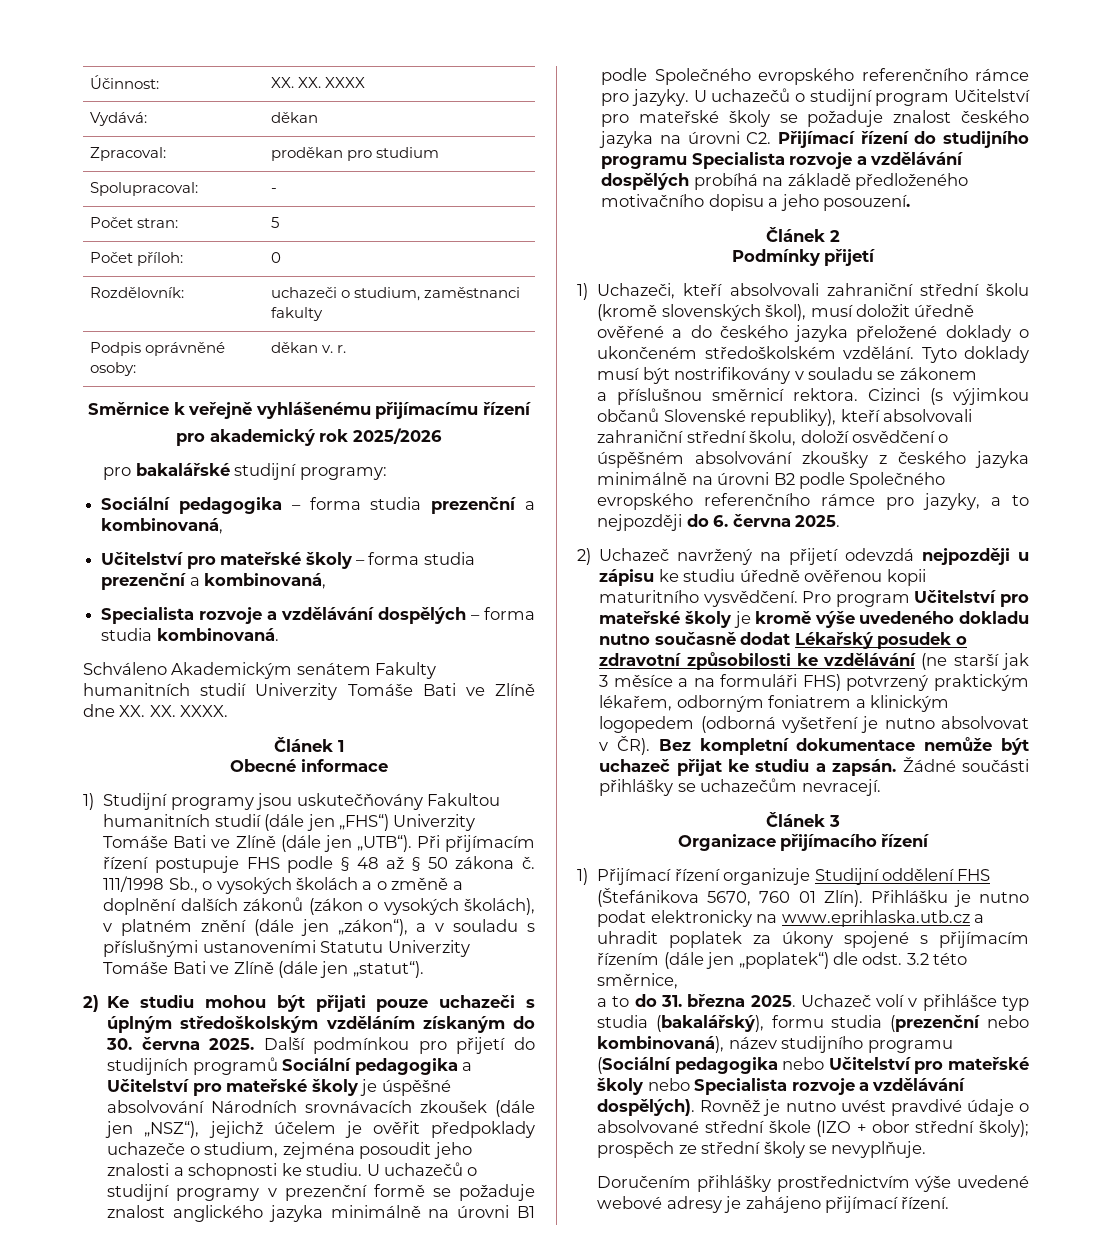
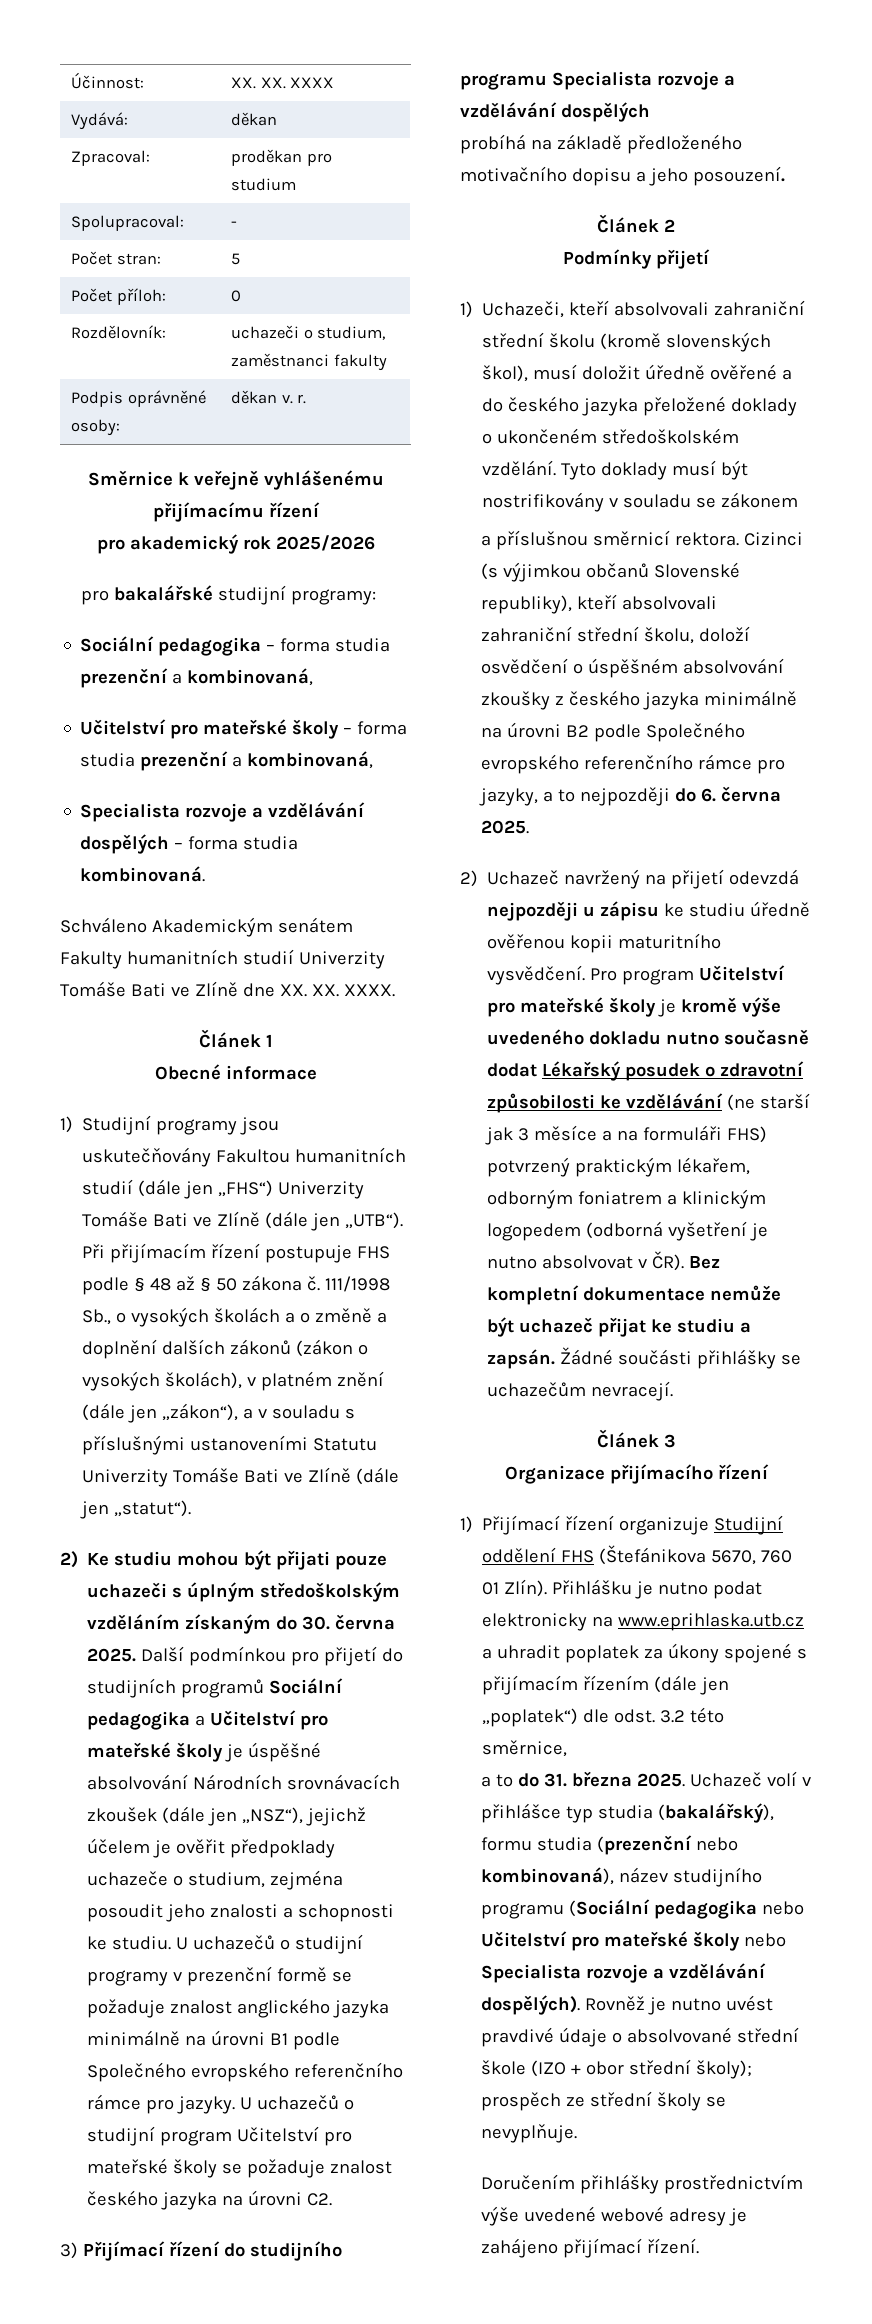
(772, 138) none -> [60,2242,78,2259] // 3)
(690, 181) none -> (650, 112) //

